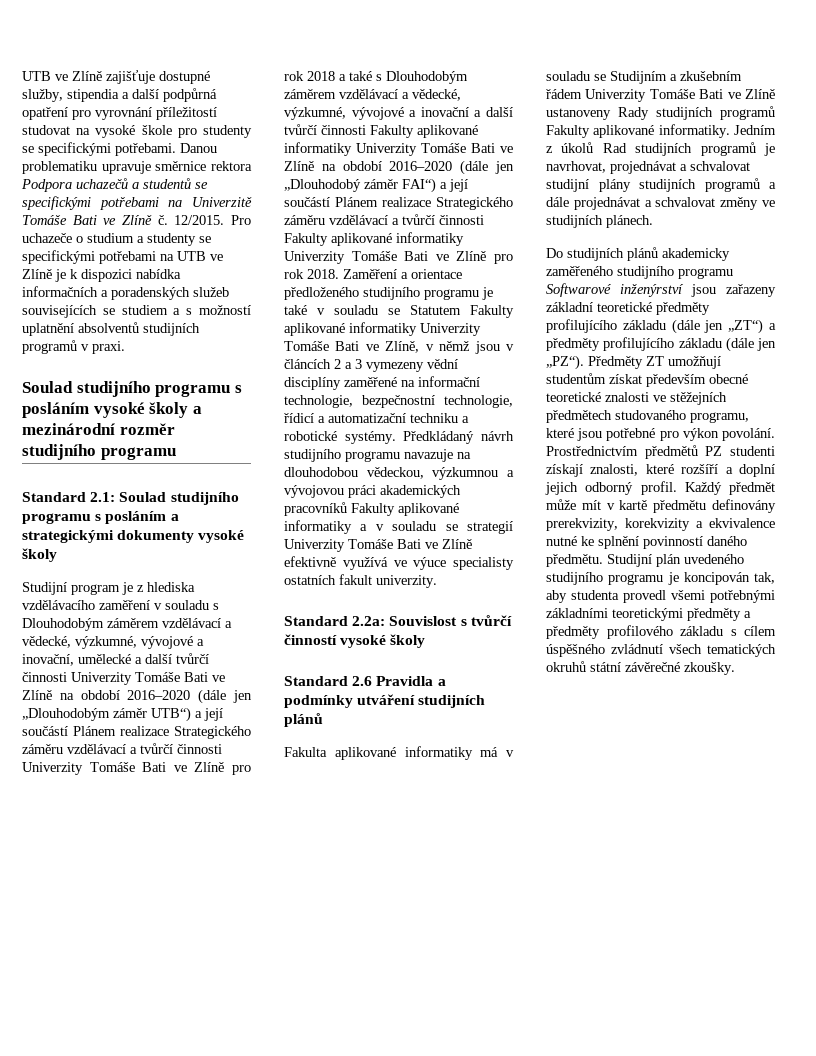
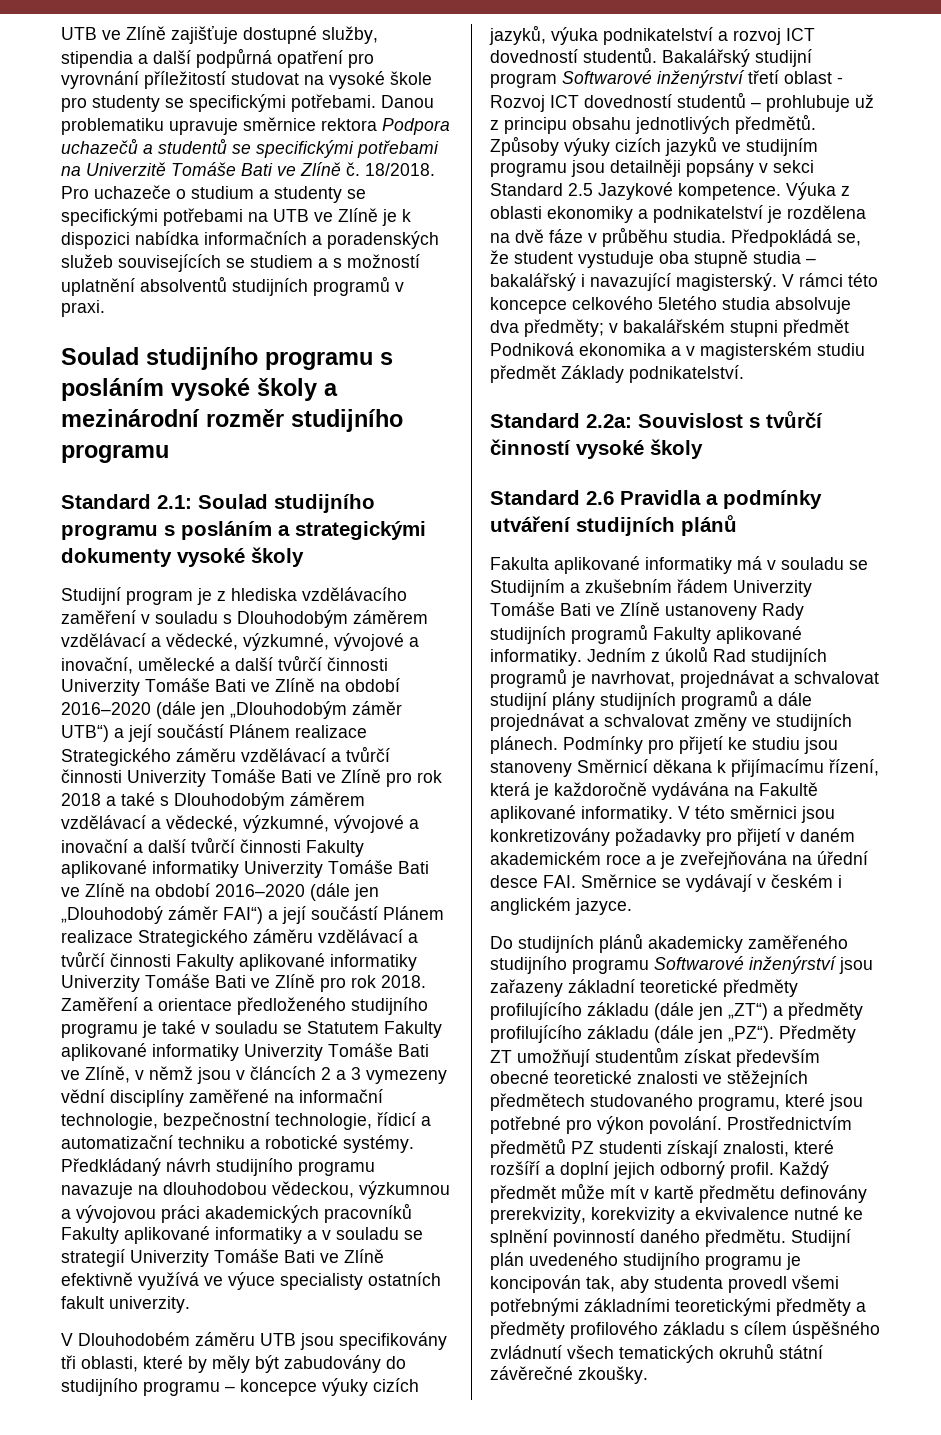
[174,215,225,225] 12/2015. -> [365,163,435,176] 18/2018.
(437, 581) none -> [61,1332,447,1350] [61,1355,406,1373] [61,1378,419,1396] [489,25,815,45] [490,47,812,67] [490,70,843,88] [490,92,874,112] [490,114,816,134] [490,136,818,156] [490,159,814,177] [490,182,850,200] [490,205,866,223] [490,227,861,247] [490,250,816,268] [490,273,878,291] [490,296,851,314] [490,319,849,337] [490,342,865,360] [490,365,744,383] // V Dlouhodobém záměru UTB jsou specifikovány tři oblasti, které by měly být zabudovány do studijního programu – koncepce výuky cizích jazyků, výuka podnikatelství a rozvoj ICT dovedností studentů. Bakalářský studijní program Softwarové inženýrství třetí oblast - Rozvoj ICT dovedností studentů – prohlubuje už z principu obsahu jednotlivých předmětů. Způsoby výuky cizích jazyků ve studijním programu jsou detailněji popsány v sekci Standard 2.5 Jazykové kompetence. Výuka z oblasti ekonomiky a podnikatelství je rozdělena na dvě fáze v průběhu studia. Předpokládá se, že student vystuduje oba stupně studia – bakalářský i navazující magisterský. V rámci této koncepce celkového 5letého studia absolvuje dva předměty; v bakalářském stupni předmět Podniková ekonomika a v magisterském studiu předmět Základy podnikatelství.
(653, 221) none -> [563,736,838,754] [490,759,879,777] [490,782,818,800] [490,805,835,823] [490,828,855,846] [490,851,868,869] [490,874,842,892] [490,897,632,915] Podmínky pro přijetí ke studiu jsou stanoveny Směrnicí děkana k přijímacímu řízení, která je každoročně vydávána na Fakultě aplikované informatiky. V této směrnici jsou konkretizovány požadavky pro přijetí v daném akademickém roce a je zveřejňována na úřední desce FAI. Směrnice se vydávají v českém i anglickém jazyce.

